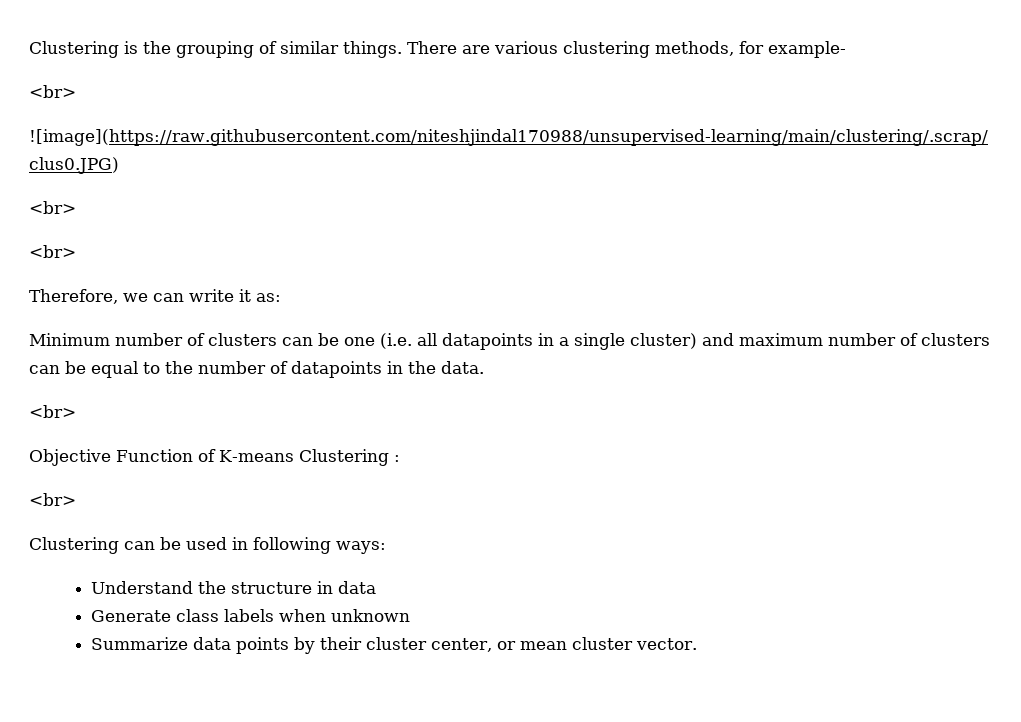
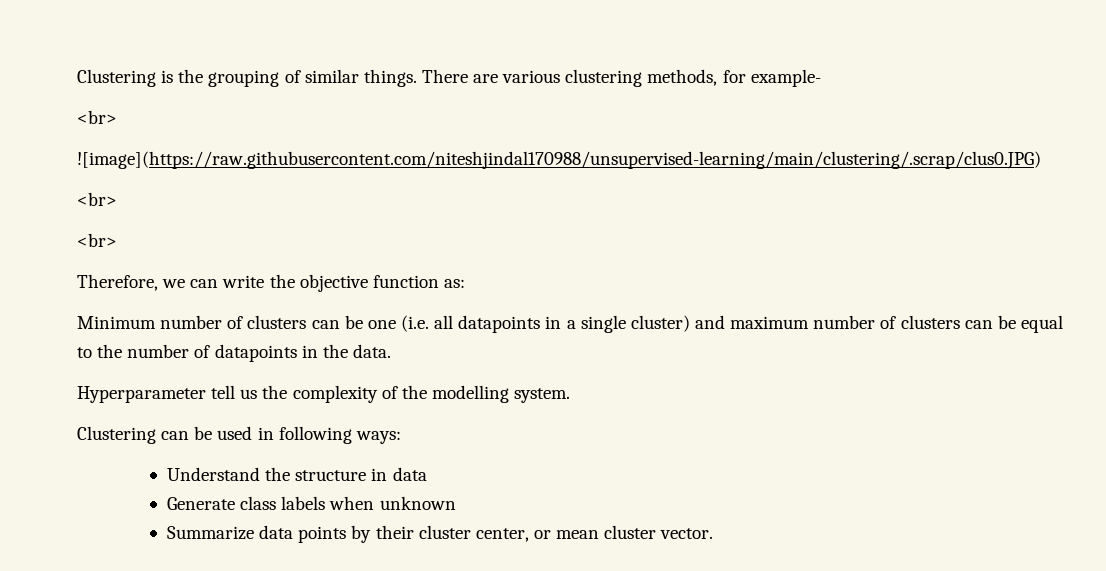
[239,289,251,302] it -> [269,274,439,292] the objective function
[29,405,76,418] [29,449,400,466] [29,493,76,506] <br> // Objective Function of K-means Clustering : // <br> -> [77,385,571,403] Hyperparameter tell us the complexity of the modelling system.

